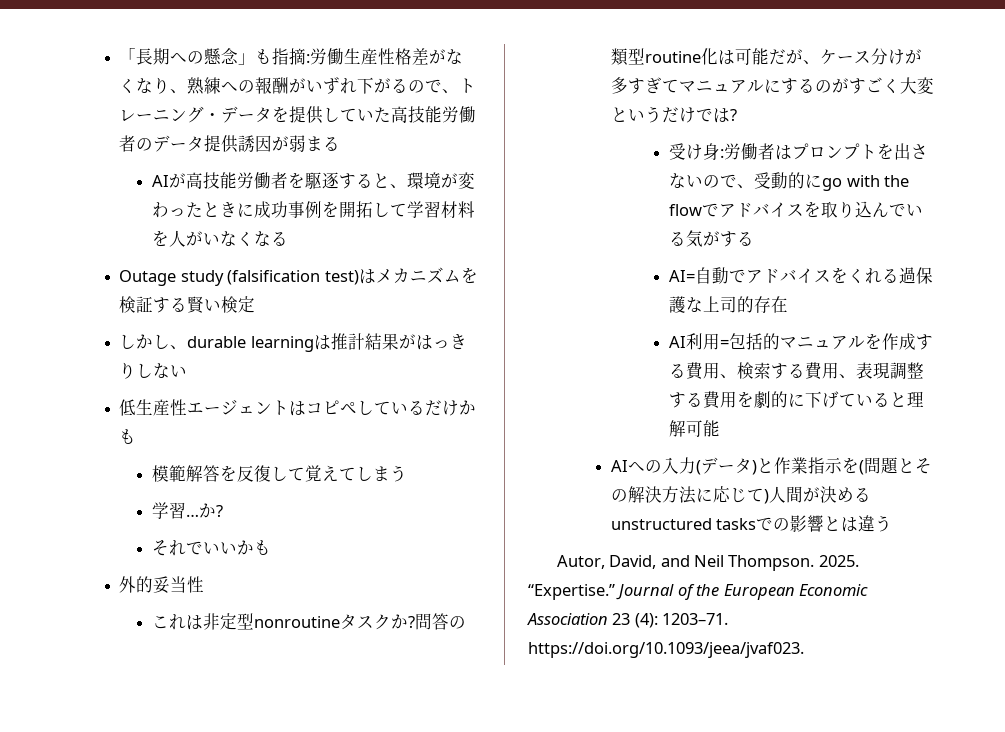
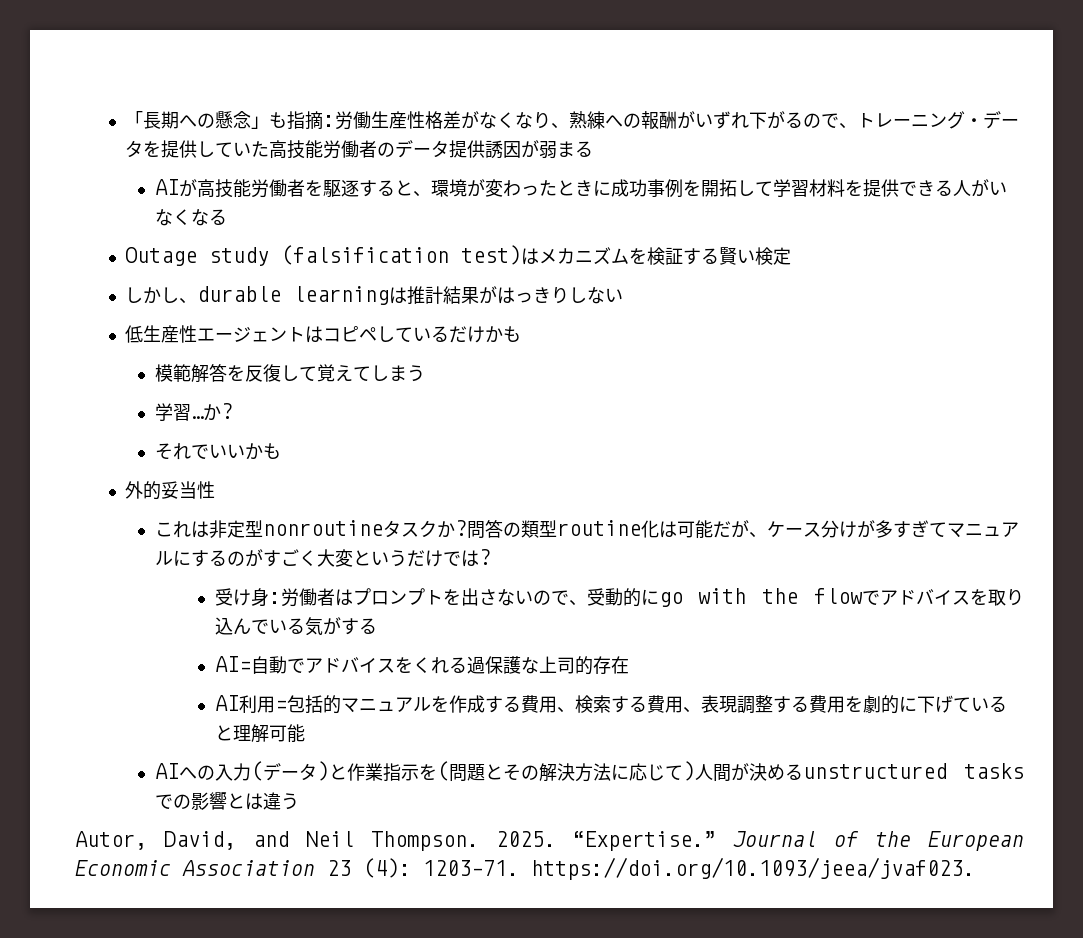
(169, 238) none -> [862,179,953,197] 提供できる

